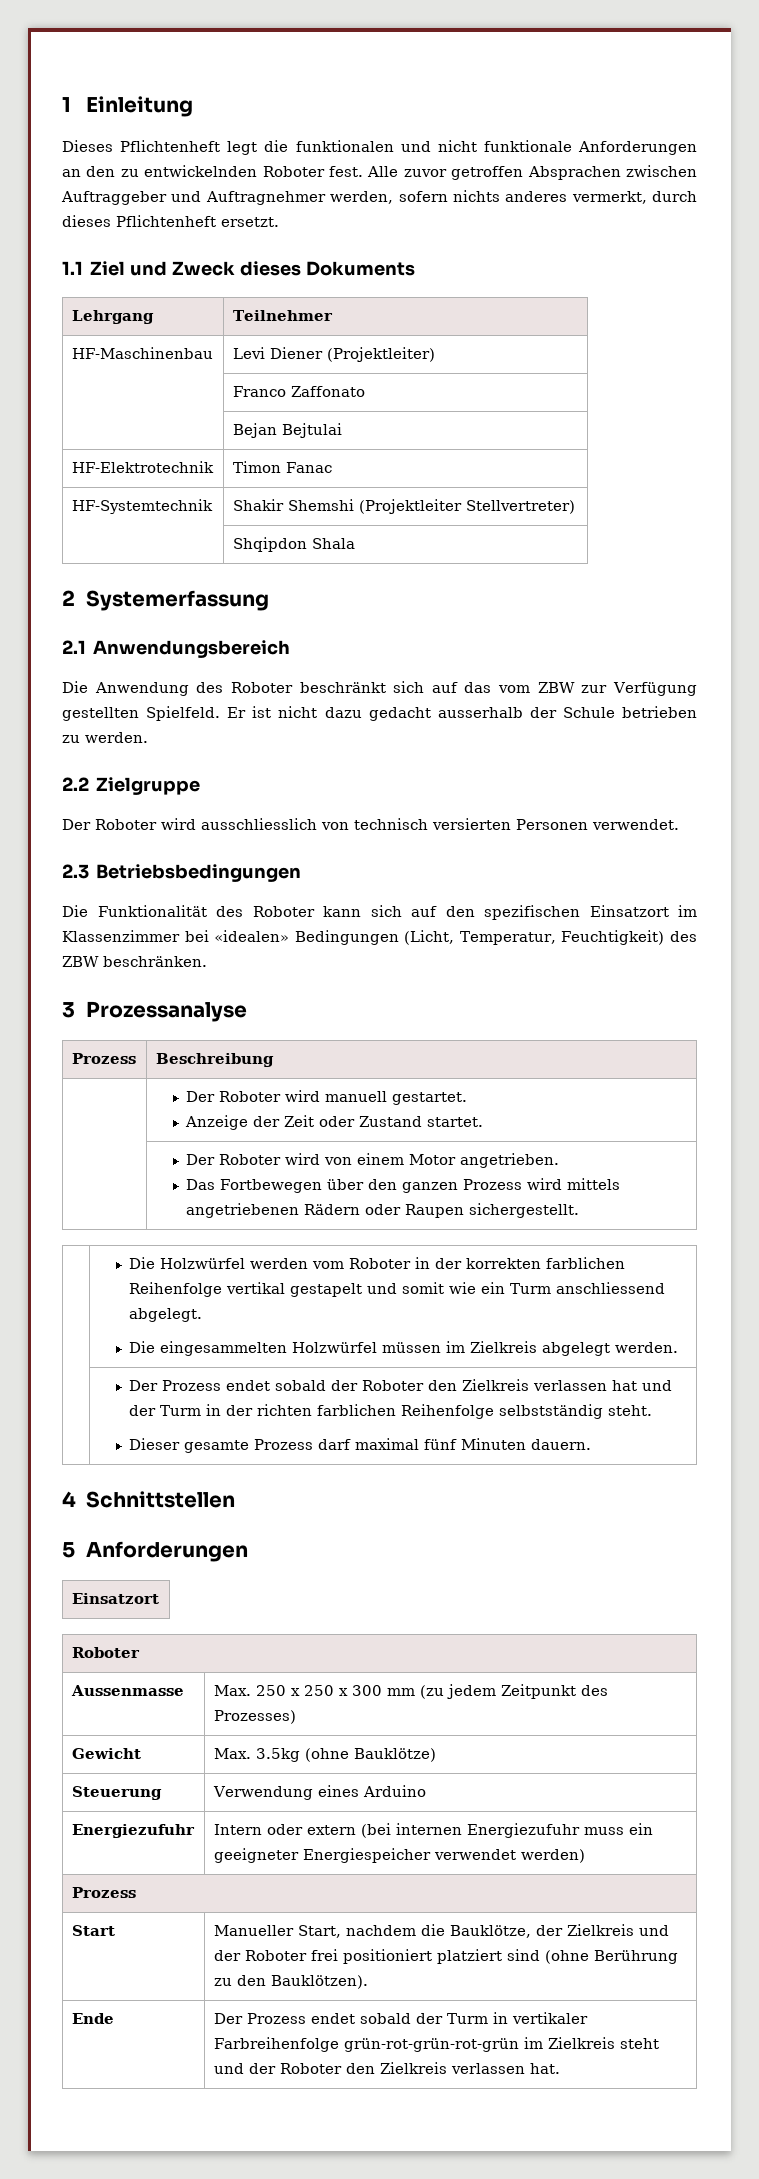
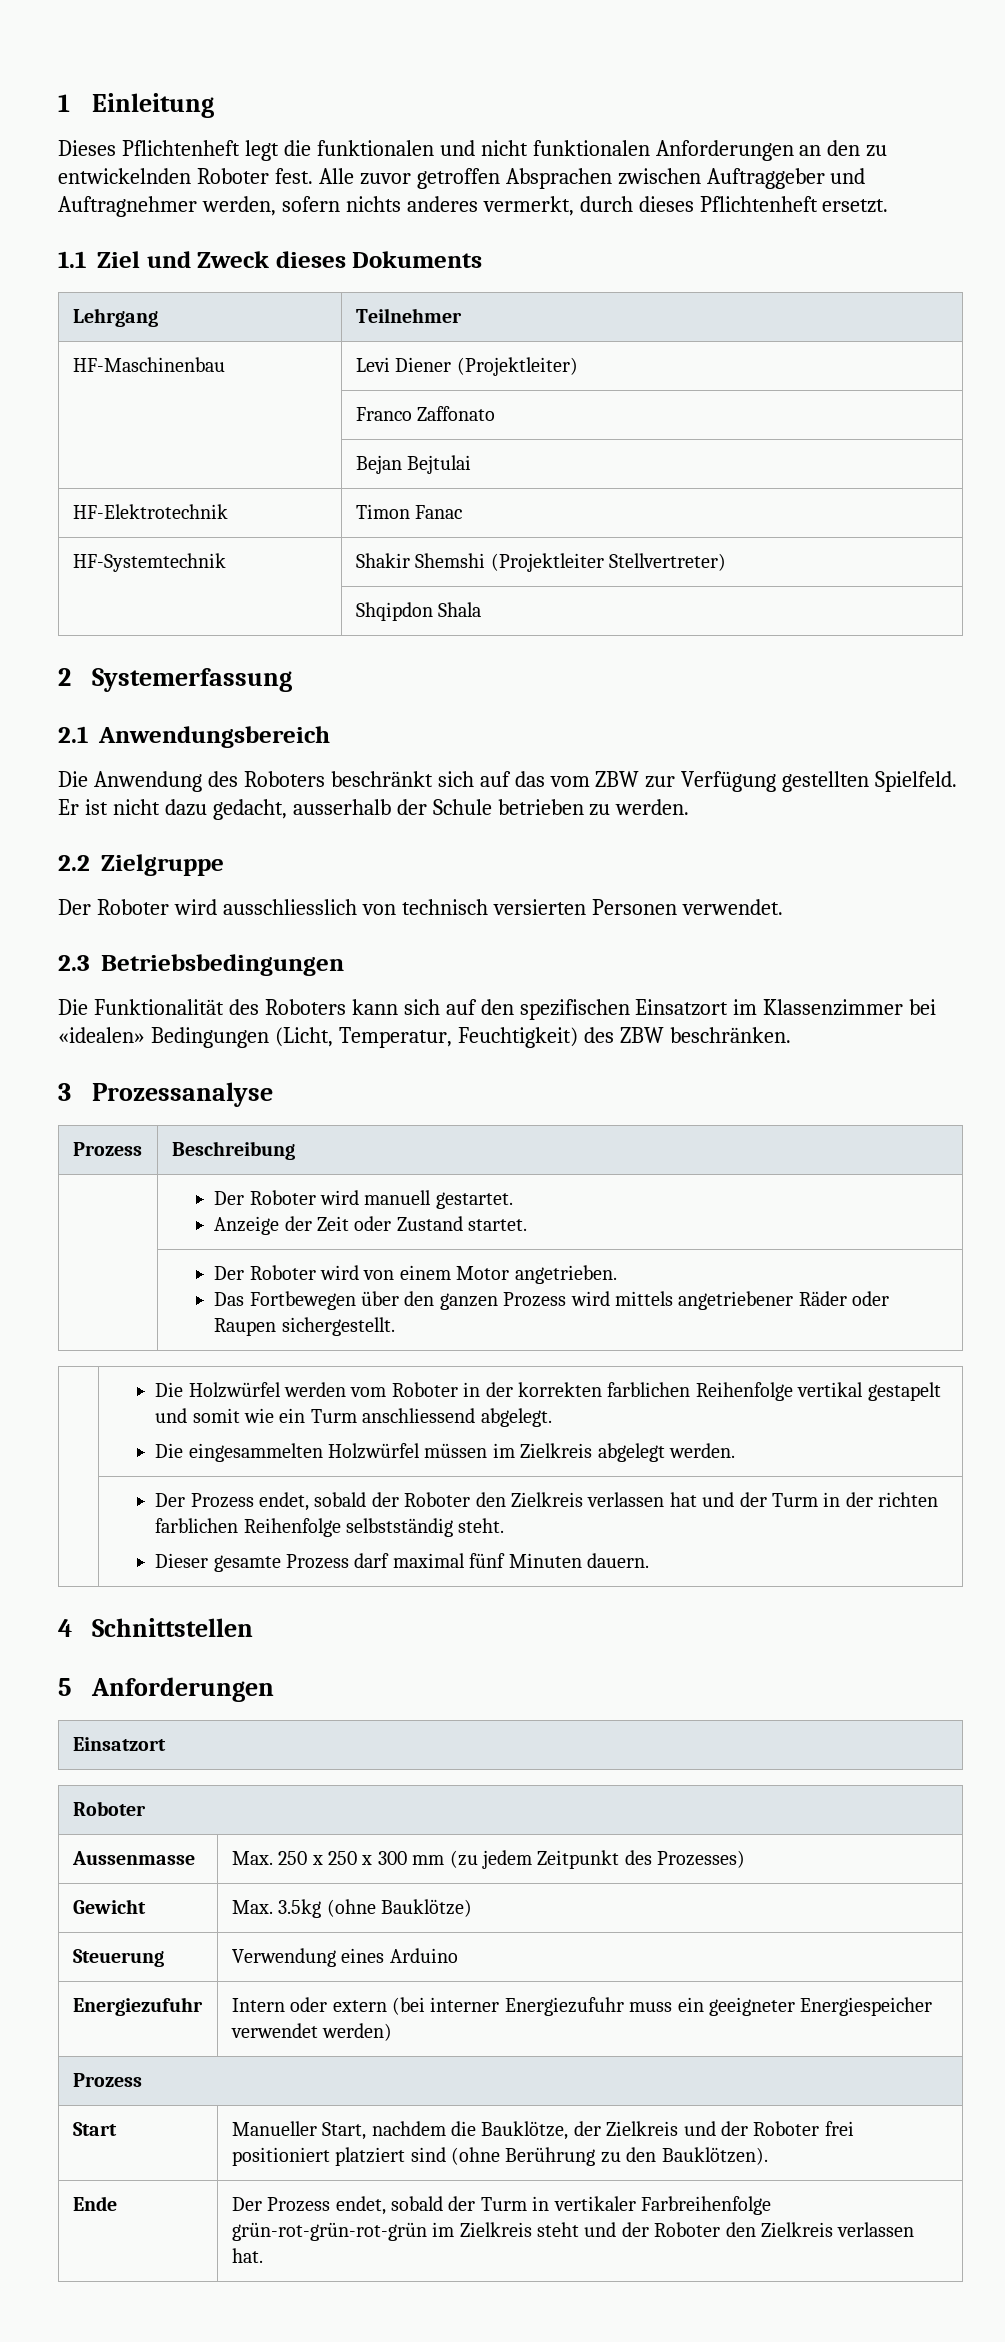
[483,140,572,152] funktionale -> [532,140,650,156] funktionalen
[230,682,293,693] Roboter -> [243,771,325,787] Roboters
[368,707,431,721] gedacht -> [212,799,287,820] gedacht,
[252,906,315,917] Roboter -> [264,999,346,1015] Roboters
[186,1203,361,1218] angetriebenen Rädern -> [678,1291,847,1310] angetriebener Räder
[226,1380,271,1391] endet -> [259,1492,310,1511] endet,
[395,1823,462,1835] internen -> [430,1997,500,2012] interner
[310,2013,355,2024] endet -> [335,2196,386,2215] endet,

